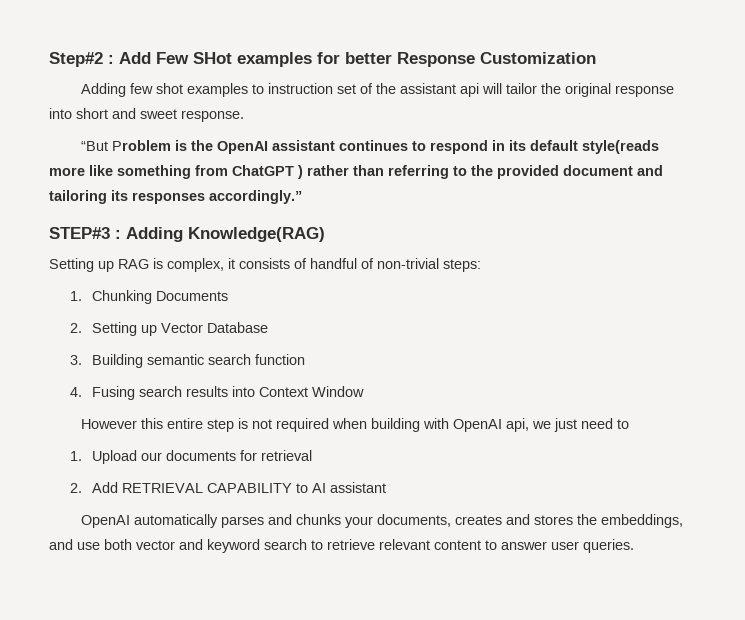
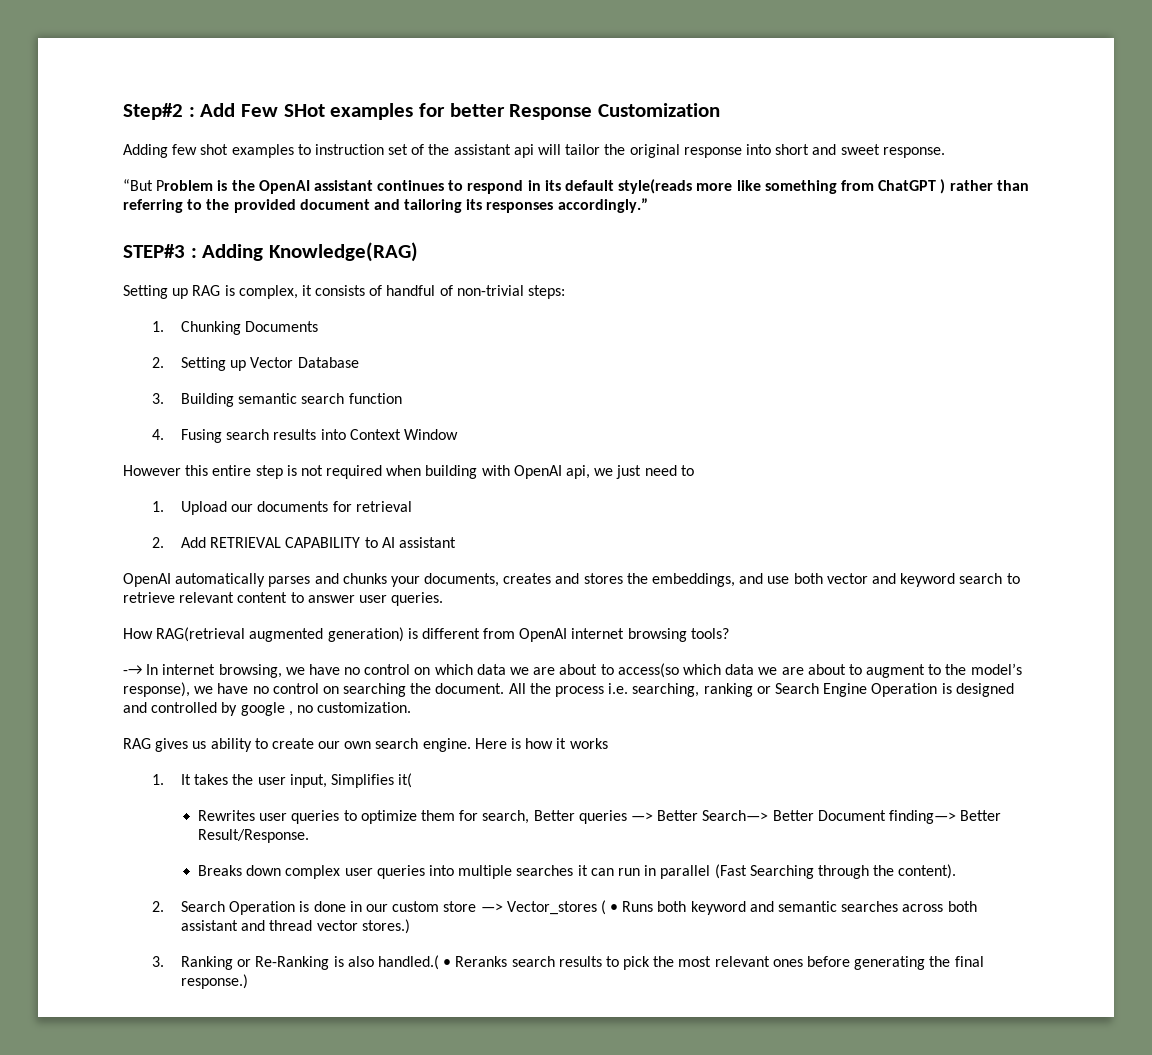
(634, 546) none -> [123,627,729,642] [123,663,1022,678] [123,682,1014,697] [123,702,412,716] [123,738,608,752] [152,773,413,788] [198,810,1002,824] [198,829,310,843] [198,864,957,879] [152,900,977,915] [181,919,410,934] [152,955,984,970] [181,974,249,989] // How RAG(retrieval augmented generation) is different from OpenAI internet browsing tools? // -→ In internet browsing, we have no control on which data we are about to access(so which data we are about to augment to the model’s response), we have no control on searching the document. All the process i.e. searching, ranking or Search Engine Operation is designed and controlled by google , no customization. // RAG gives us ability to create our own search engine. Here is how it works // 1. It takes the user input, Simplifies it( // Rewrites user queries to optimize them for search, Better queries —> Better Search—> Better Document finding—> Better Result/Response. // Breaks down complex user queries into multiple searches it can run in parallel (Fast Searching through the content). // 2. Search Operation is done in our custom store —> Vector_stores ( • Runs both keyword and semantic searches across both assistant and thread vector stores.) // 3. Ranking or Re-Ranking is also handled.( • Reranks search results to pick the most relevant ones before generating the final response.)

